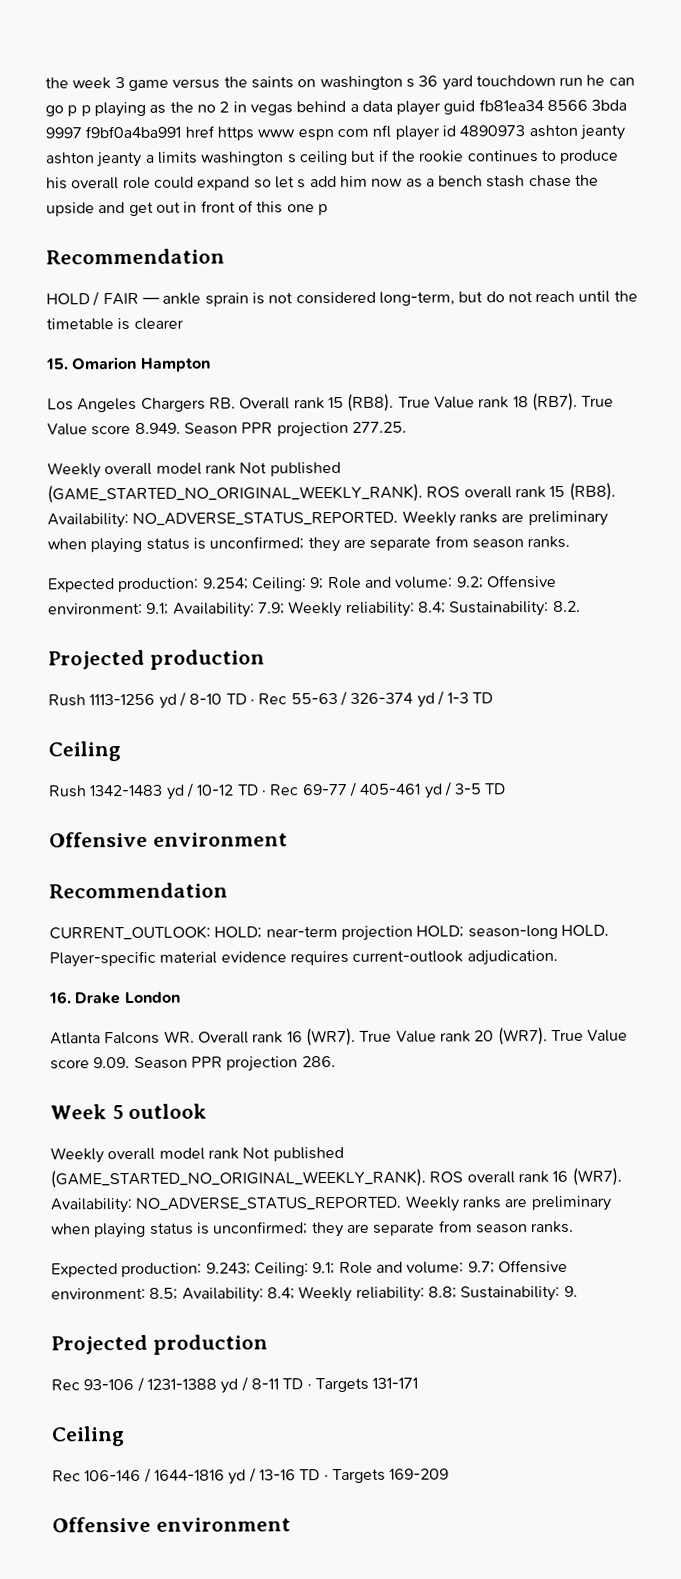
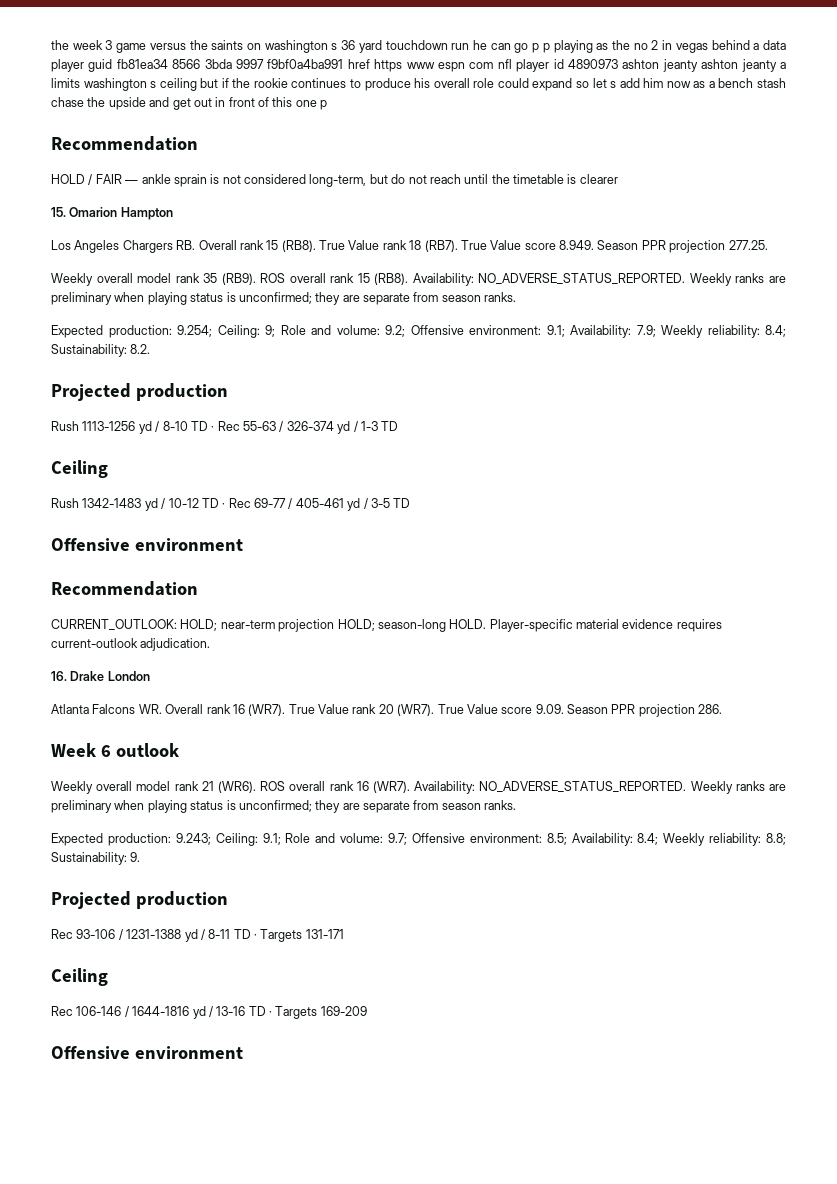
[239,461,341,477] [47,483,423,504] Not published (GAME_STARTED_NO_ORIGINAL_WEEKLY_RANK). -> [203,273,256,285] 35 (RB9).
[111,1105,124,1120] 5 -> [100,745,111,757] 6
[242,1146,344,1162] [50,1168,426,1189] Not published (GAME_STARTED_NO_ORIGINAL_WEEKLY_RANK). -> [201,781,256,793] 21 (WR6).

